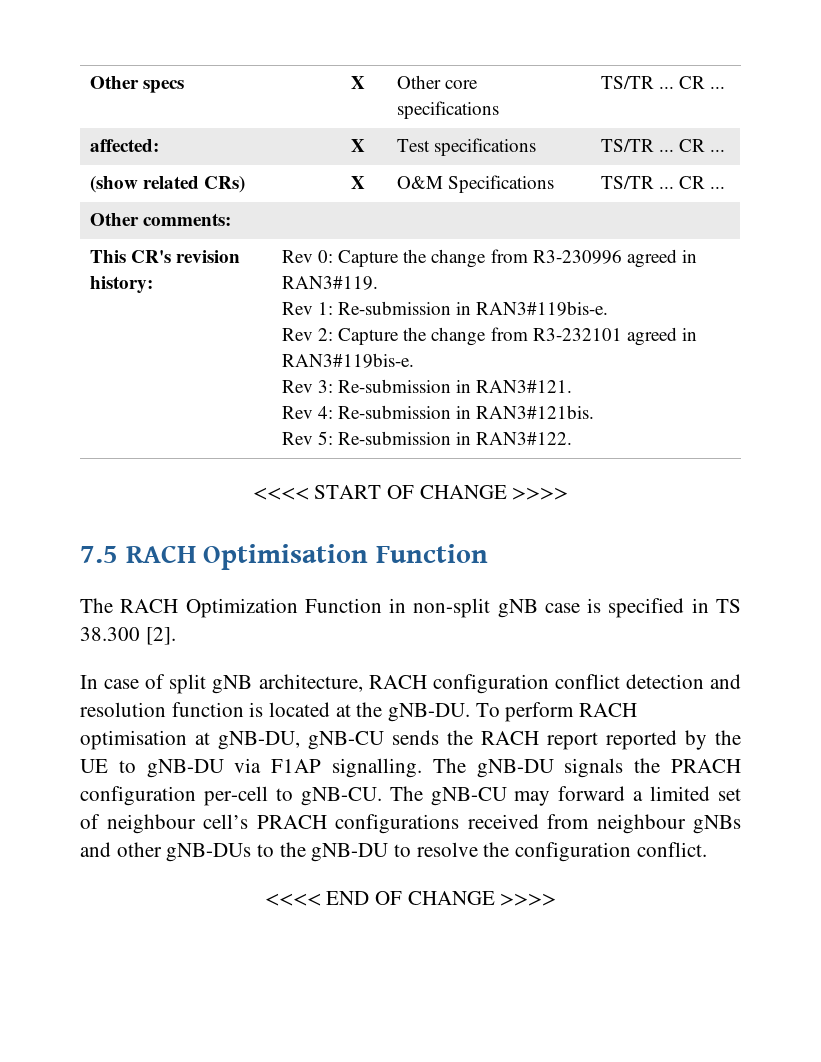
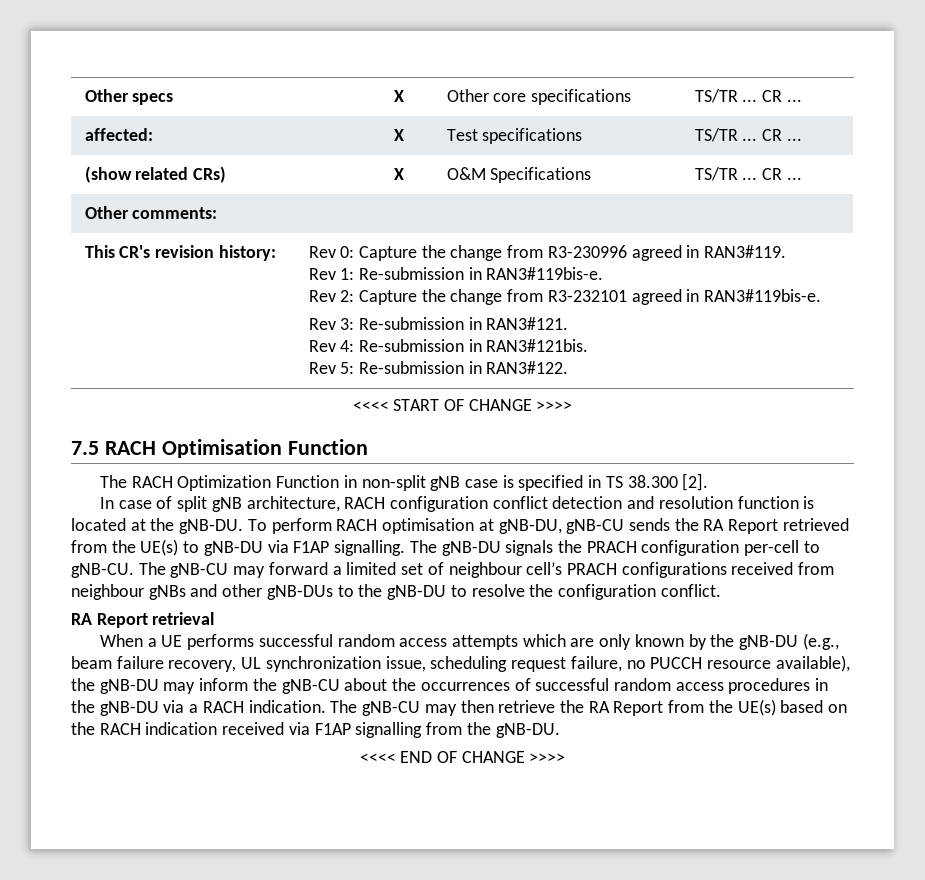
[481,730,741,750] [80,759,108,773] RACH report reported by the UE -> [703,518,849,534] [71,539,179,556] RA Report retrieved from the UE(s)
(707, 849) none -> [71,612,215,628] [99,633,839,650] [71,655,850,672] [71,678,829,694] [71,699,848,716] [71,722,560,738] // RA Report retrieval // When a UE performs successful random access attempts which are only known by the gNB-DU (e.g., beam failure recovery, UL synchronization issue, scheduling request failure, no PUCCH resource available), the gNB-DU may inform the gNB-CU about the occurrences of successful random access procedures in the gNB-DU via a RACH indication. The gNB-CU may then retrieve the RA Report from the UE(s) based on the RACH indication received via F1AP signalling from the gNB-DU.

